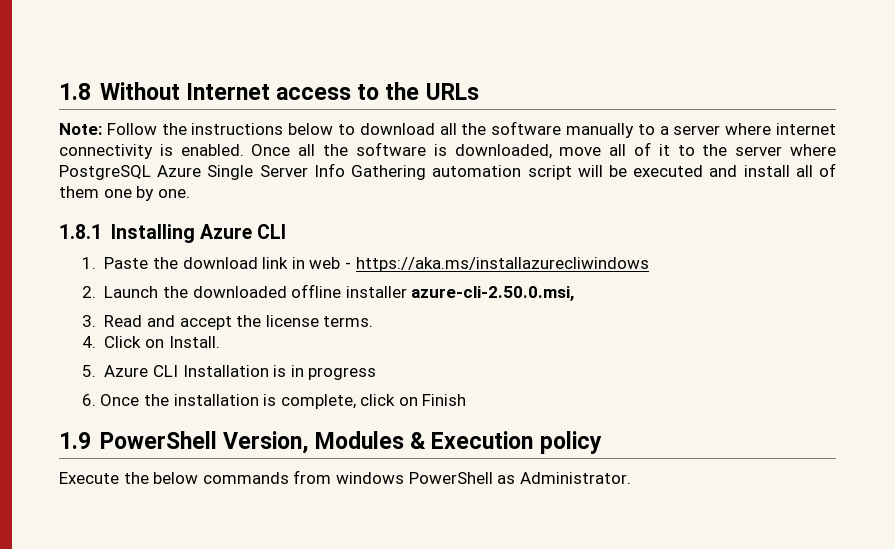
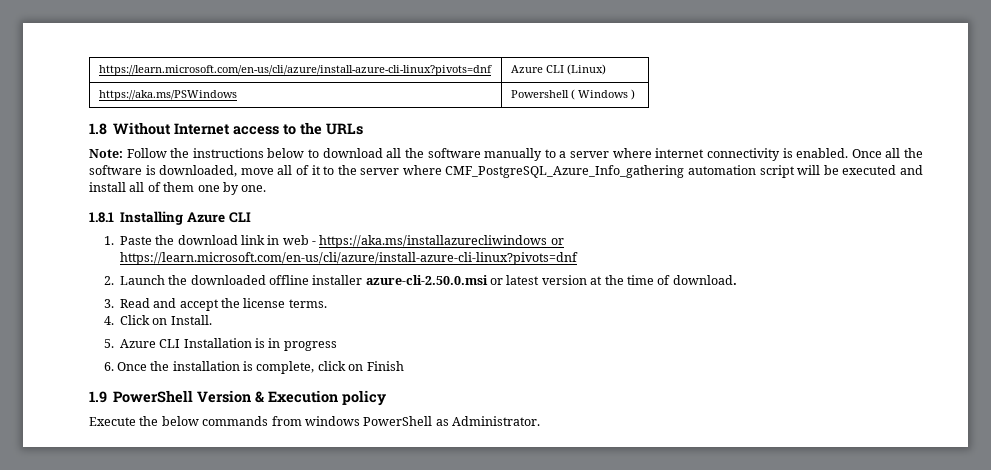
(59, 91) none -> [98,65,492,76] [510,64,606,75] [98,90,237,101] [510,89,635,100] https://learn.microsoft.com/en-us/cli/azure/install-azure-cli-linux?pivots=dnf | Azure CLI (Linux) // https://aka.ms/PSWindows | Powershell ( Windows ) //
[59,163,427,180] PostgreSQL Azure Single Server Info Gathering -> [445,165,685,178] CMF_PostgreSQL_Azure_Info_gathering
(649, 264) none -> [550,238,564,245] [119,252,578,265] or https://learn.microsoft.com/en-us/cli/azure/install-azure-cli-linux?pivots=dnf
[411,286,575,301] azure-cli-2.50.0.msi, -> [365,275,737,285] azure-cli-2.50.0.msi or latest version at the time of download.
[222,431,404,454] Version, Modules -> [197,390,252,403] Version

